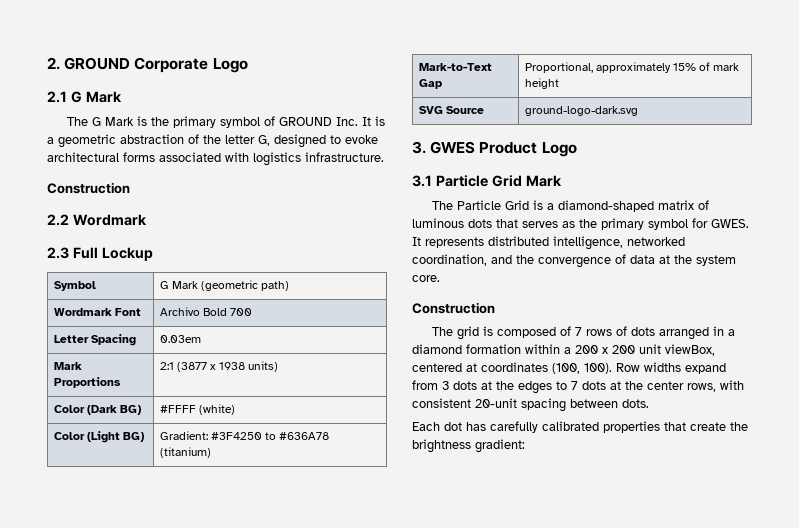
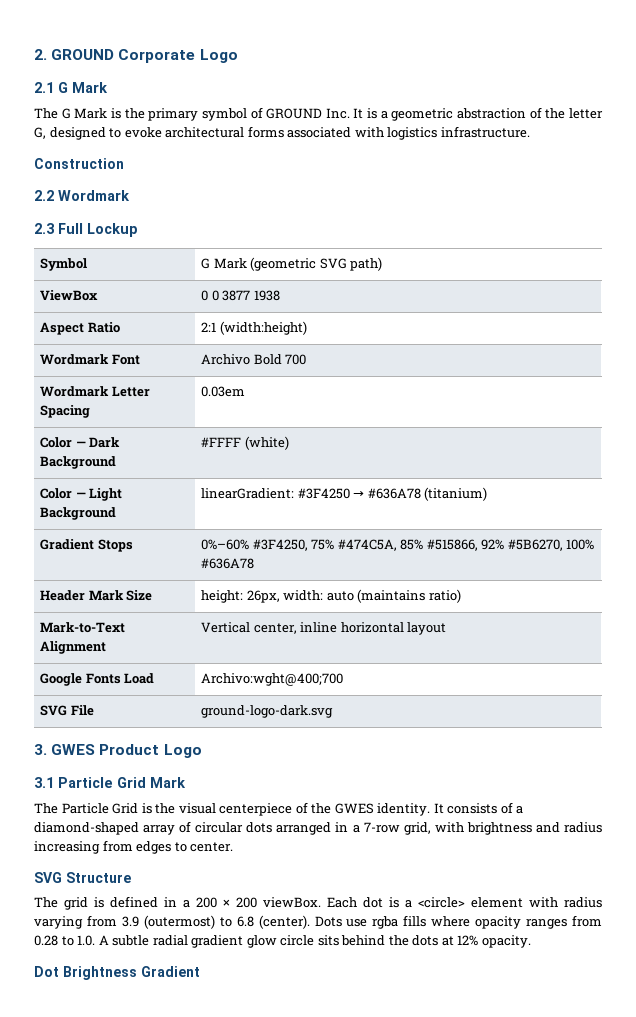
(258, 285) none -> [319,258,347,269] SVG
(289, 286) none -> [40,290,99,301] [201,290,280,301] [40,322,120,335] [201,321,307,335] // ViewBox | 0 0 3877 1938 // Aspect Ratio | 2:1 (width:height)
(252, 312) none -> [40,386,110,397] Wordmark
[53,362,82,370] [53,377,121,388] [159,361,279,372] [53,405,141,415] [159,404,235,415] [53,431,144,443] [159,431,329,440] [159,447,211,458] [418,63,492,71] [418,79,442,89] [524,62,740,73] [524,78,559,89] [418,106,484,114] Mark Proportions | 2:1 (3877 x 1938 units) // Color (Dark BG) | #FFFF (white) // Color (Light BG) | Gradient: #3F4250 to #636A78 (titanium) // Mark-to-Text Gap | Proportional, approximately 15% of mark height // SVG Source -> [40,437,121,448] [40,456,117,469] [201,436,289,450] [40,488,123,501] [40,507,117,520] [201,487,488,501] [40,539,133,552] [201,539,595,551] [201,558,255,569] [40,590,153,601] [201,589,461,603] [40,622,126,633] [40,641,107,654] [201,622,447,635] [40,673,155,686] [201,673,344,686] [40,705,94,716] Color — Dark Background | #FFFF (white) // Color — Light Background | linearGradient: #3F4250 → #636A78 (titanium) // Gradient Stops | 0%–60% #3F4250, 75% #474C5A, 85% #515866, 92% #5B6270, 100% #636A78 // Header Mark Size | height: 26px, width: auto (maintains ratio) // Mark-to-Text Alignment | Vertical center, inline horizontal layout // Google Fonts Load | Archivo:wght@400;700 // SVG File
[546,200,709,212] [412,218,749,230] [412,236,685,250] [412,254,736,268] [412,275,440,282] [412,302,495,314] [431,326,735,340] [412,344,715,356] [412,362,726,374] [412,380,744,394] [412,398,649,412] [412,421,748,433] [412,439,525,453] a diamond-shaped matrix of luminous dots that serves as the primary symbol for GWES. It represents distributed intelligence, networked coordination, and the convergence of data at the system core. // Construction // The grid is composed of 7 rows of dots arranged in a diamond formation within a 200 x 200 unit viewBox, centered at coordinates (100, 100). Row widths expand from 3 dots at the edges to 7 dots at the center rows, with consistent 20-unit spacing between dots. // Each dot has carefully calibrated properties that create the brightness gradient: -> [155,802,524,816] [34,821,603,835] [34,840,234,854] [34,872,131,883] [34,896,602,910] [34,915,603,929] [34,935,531,948] [34,966,200,980] the visual centerpiece of the GWES identity. It consists of a diamond-shaped array of circular dots arranged in a 7-row grid, with brightness and radius increasing from edges to center. // SVG Structure // The grid is defined in a 200 × 200 viewBox. Each dot is a <circle> element with radius varying from 3.9 (outermost) to 6.8 (center). Dots use rgba fills where opacity ranges from 0.28 to 1.0. A subtle radial gradient glow circle sits behind the dots at 12% opacity. // Dot Brightness Gradient

